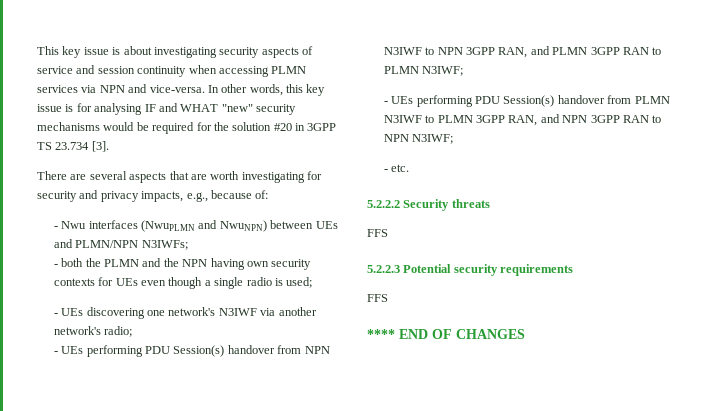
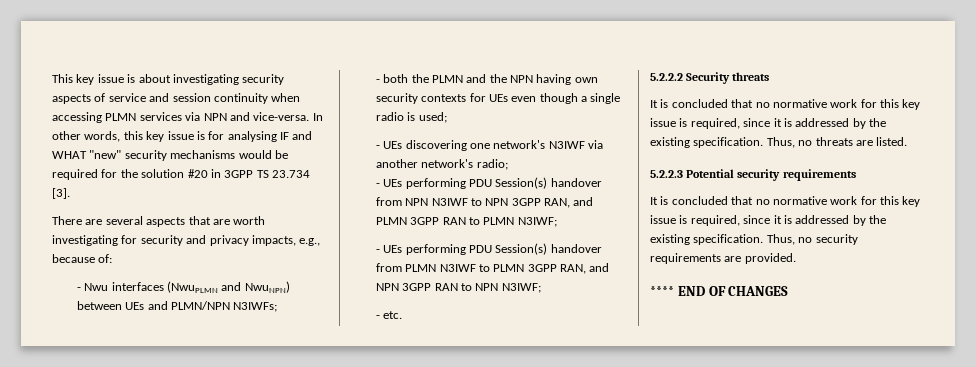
[367,229,388,237] [367,264,574,276] [367,294,388,302] FFS // 5.2.2.3 Potential security requirements // FFS -> [650,99,921,110] [650,118,886,129] [650,137,908,148] [650,169,856,181] [650,196,921,207] [650,215,886,226] [650,234,858,245] [650,253,796,264] It is concluded that no normative work for this key issue is required, since it is addressed by the existing specification. Thus, no threats are listed. // 5.2.2.3 Potential security requirements // It is concluded that no normative work for this key issue is required, since it is addressed by the existing specification. Thus, no security requirements are provided.

